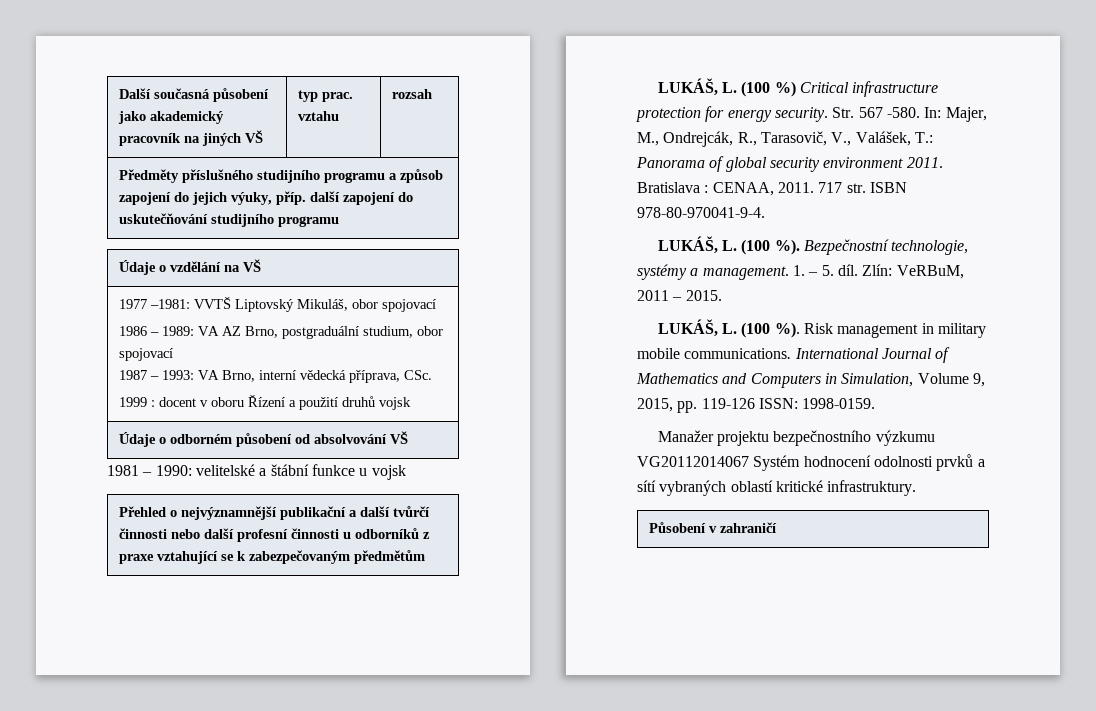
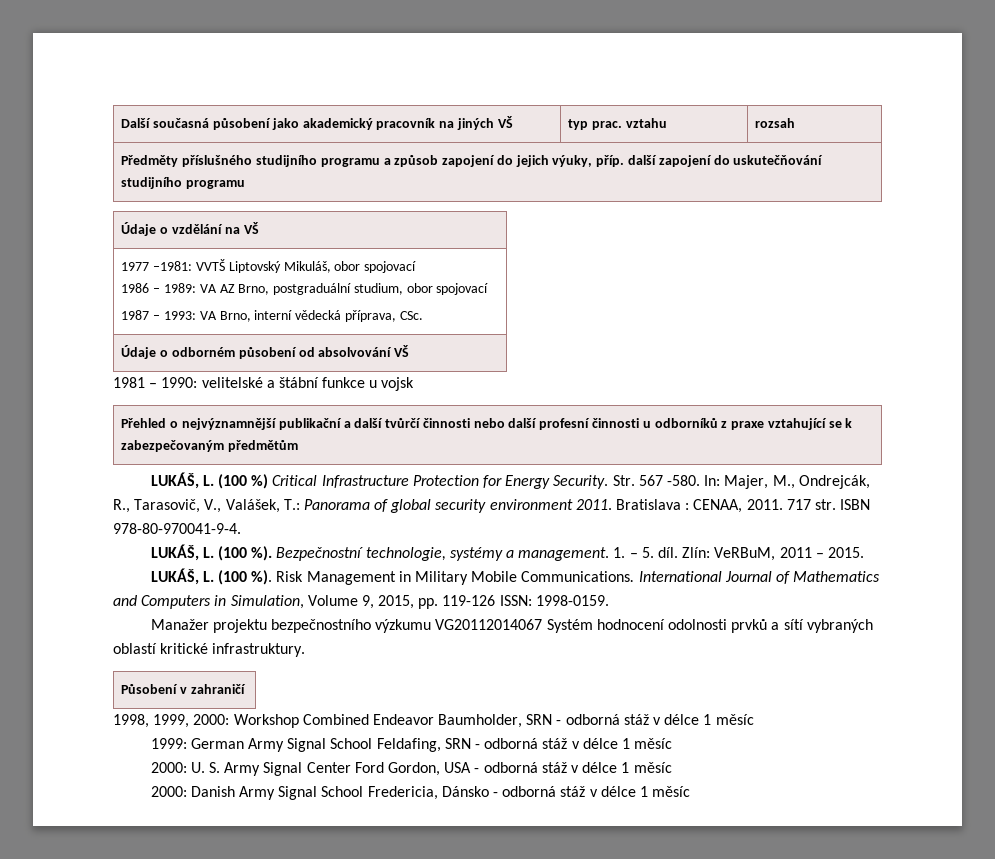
[119,395,412,410] // 1999 : docent v oboru Řízení a použití druhů vojsk -> (423, 315) none
[852,81,939,97] [636,106,828,122] infrastructure protection for energy security. -> [321,475,609,489] Infrastructure Protection for Energy Security.
[837,323,987,338] [637,348,792,359] management in military mobile communications. -> [306,571,635,585] Management in Military Mobile Communications.
(778, 527) none -> [113,714,754,728] [150,738,673,752] [150,762,672,776] [150,786,691,800] // 1998, 1999, 2000: Workshop Combined Endeavor Baumholder, SRN - odborná stáž v délce 1 měsíc // 1999: German Army Signal School Feldafing, SRN - odborná stáž v délce 1 měsíc // 2000: U. S. Army Signal Center Ford Gordon, USA - odborná stáž v délce 1 měsíc // 2000: Danish Army Signal School Fredericia, Dánsko - odborná stáž v délce 1 měsíc

